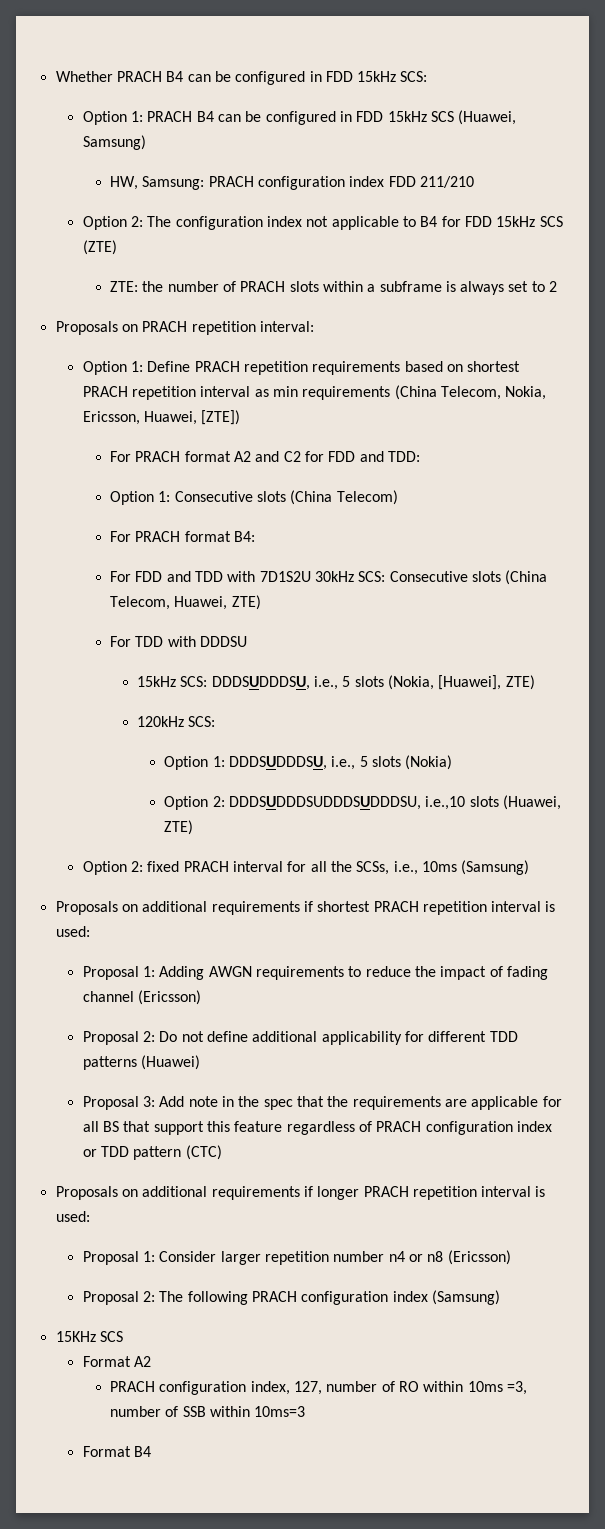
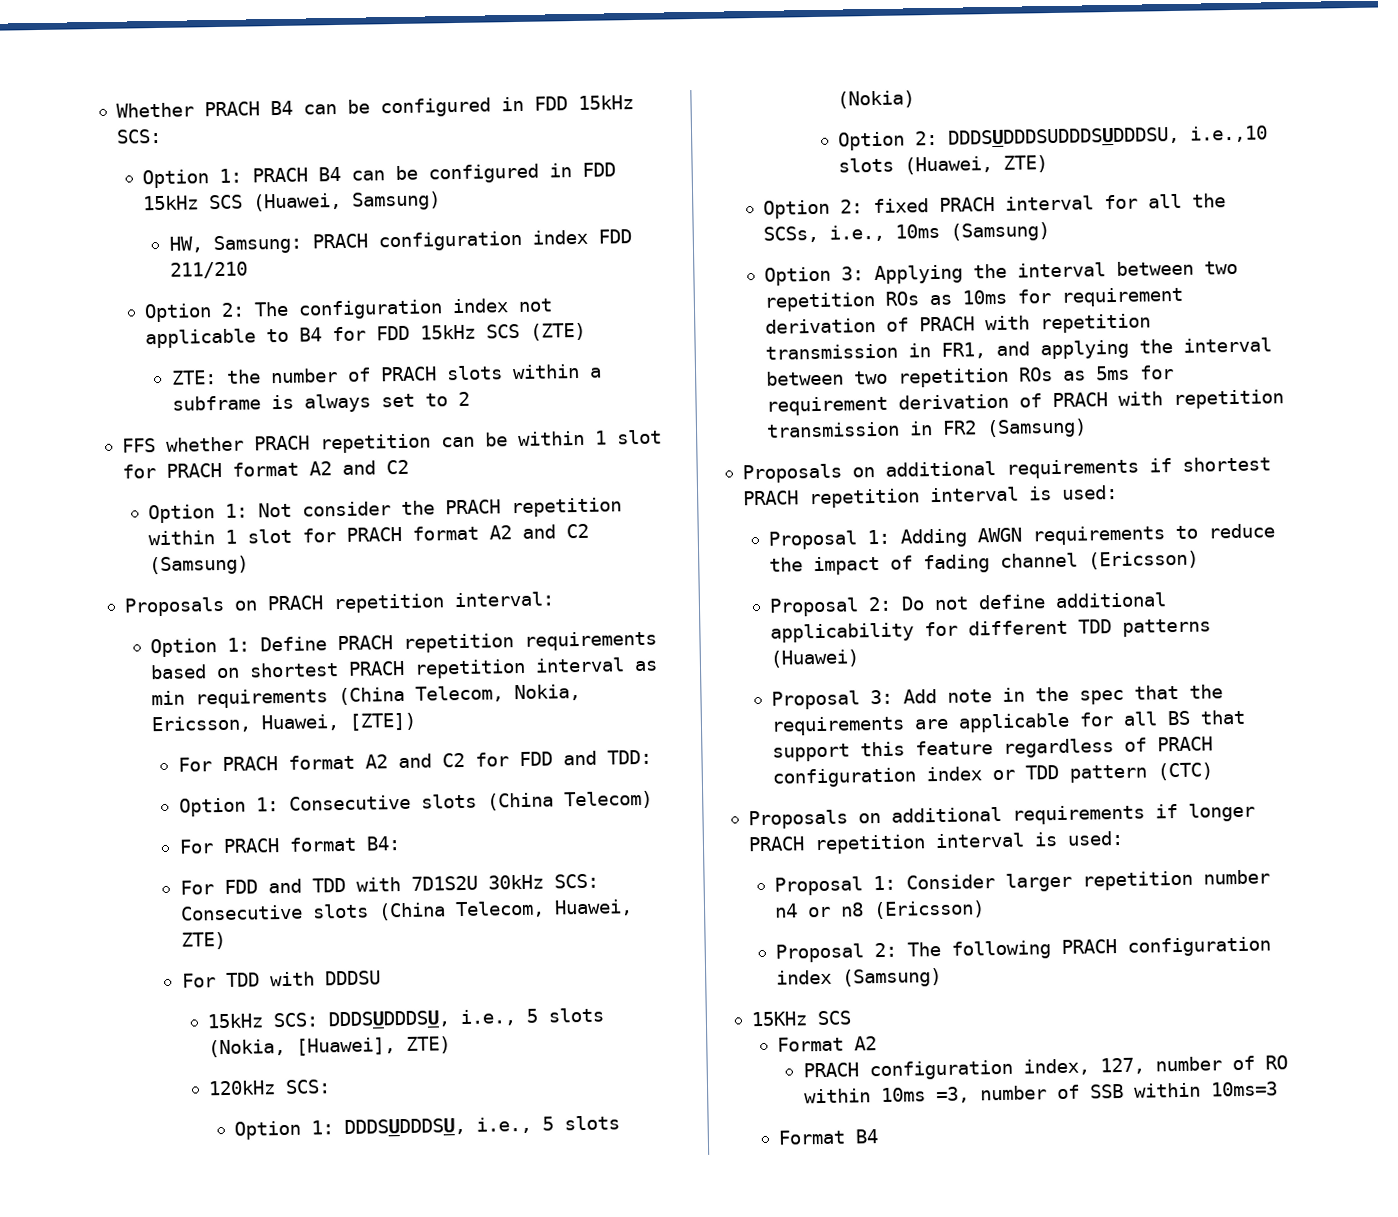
(558, 286) none -> [121,429,662,454] [121,459,409,479] [148,497,623,524] [148,523,590,546] [149,555,250,576] // FFS whether PRACH repetition can be within 1 slot for PRACH format A2 and C2 // Option 1: Not consider the PRACH repetition within 1 slot for PRACH format A2 and C2 (Samsung)
(530, 867) none -> [764,260,1239,286] [764,286,1184,312] [765,313,1152,334] [765,337,1273,360] [766,365,1175,388] [766,389,1285,416] [766,418,1088,439] // Option 3: Applying the interval between two repetition ROs as 10ms for requirement derivation of PRACH with repetition transmission in FR1, and applying the interval between two repetition ROs as 5ms for requirement derivation of PRACH with repetition transmission in FR2 (Samsung)

